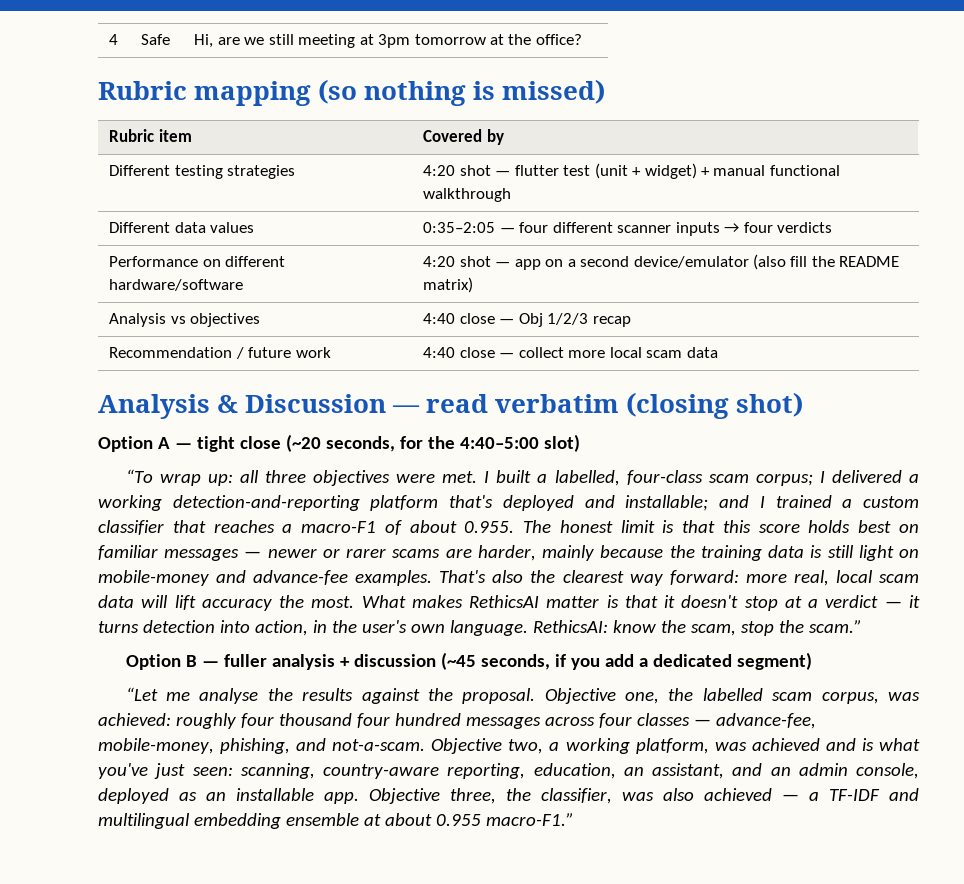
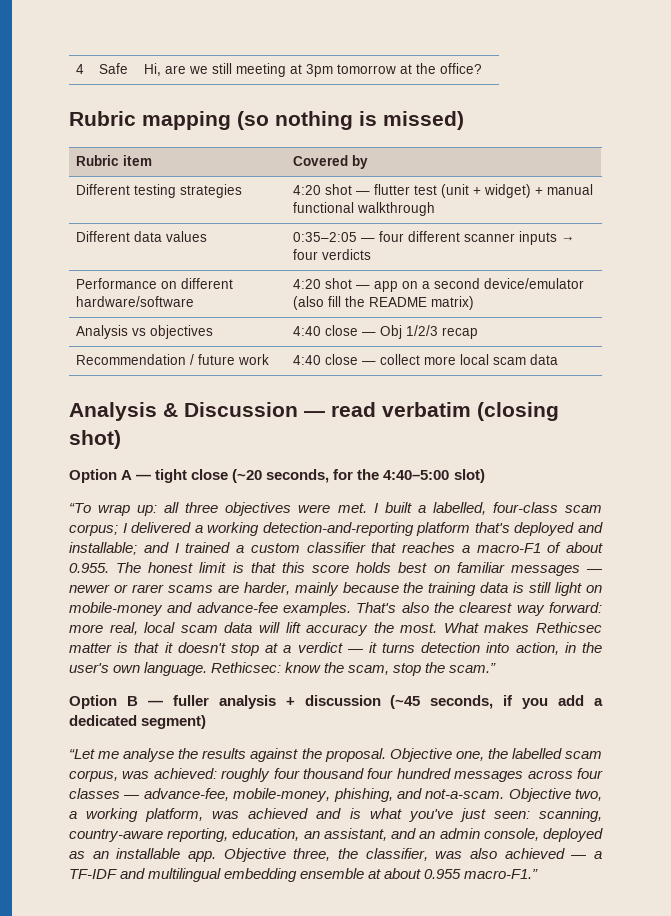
[469,595,540,608] RethicsAI -> [536,622,602,633] Rethicsec
[532,620,608,633] RethicsAI: -> [211,662,282,673] Rethicsec:

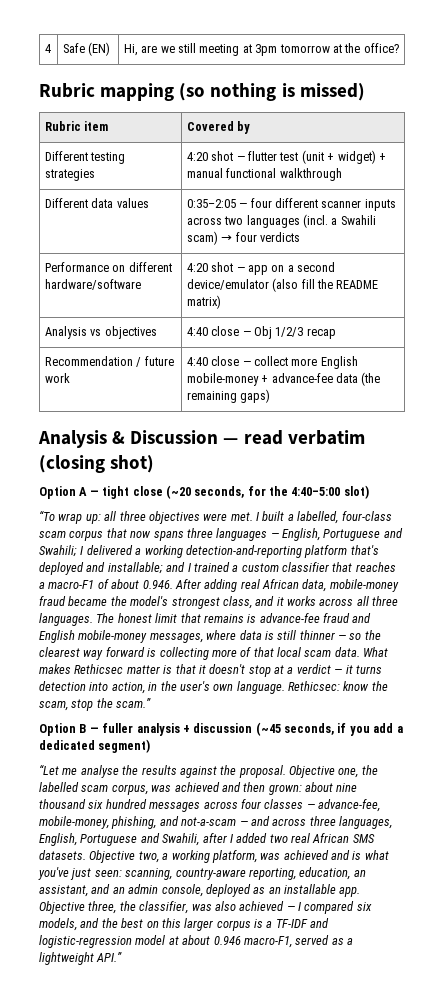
(129, 68) none -> [88,42,111,56] (EN)
(558, 238) none -> [186,214,376,228] [186,231,218,245] across two languages (incl. a Swahili scam)
[460,354,559,365] local scam data -> [320,356,358,369] [186,372,381,386] [186,389,271,403] English mobile-money + advance-fee data (the remaining gaps)
[69,524,118,536] corpus; -> [69,528,403,541] [39,545,77,557] corpus that now spans three languages — English, Portuguese and Swahili;
[69,562,603,576] [69,582,603,596] [69,602,602,616] [69,622,438,636] 0.955. The honest limit is that this score holds best on familiar messages — newer or rarer scams are harder, mainly because the training data is still light on mobile-money and advance-fee examples. That's also the clearest way forward: more real, local scam data will lift accuracy the most. -> [142,579,399,592] [39,596,399,609] [39,613,372,626] [39,630,381,643] [39,647,360,660] 0.946. After adding real African data, mobile-money fraud became the model's strongest class, and it works across all three languages. The honest limit that remains is advance-fee fraud and English mobile-money messages, where data is still thinner — so the clearest way forward is collecting more of that local scam data.
[153,768,394,782] achieved: roughly four thousand four -> [174,782,358,795] [39,799,104,809] achieved and then grown: about nine thousand six
[425,789,505,799] not-a-scam. -> [181,816,392,829] [39,833,375,846] [39,850,86,860] not-a-scam — and across three languages, English, Portuguese and Swahili, after I added two real African SMS datasets.
[594,851,603,859] [69,868,539,882] a TF-IDF and multilingual embedding ensemble at about 0.955 macro-F1.” -> [298,901,372,914] [39,918,330,931] [39,935,353,948] [39,952,123,965] I compared six models, and the best on this larger corpus is a TF-IDF and logistic-regression model at about 0.946 macro-F1, served as a lightweight API.”

